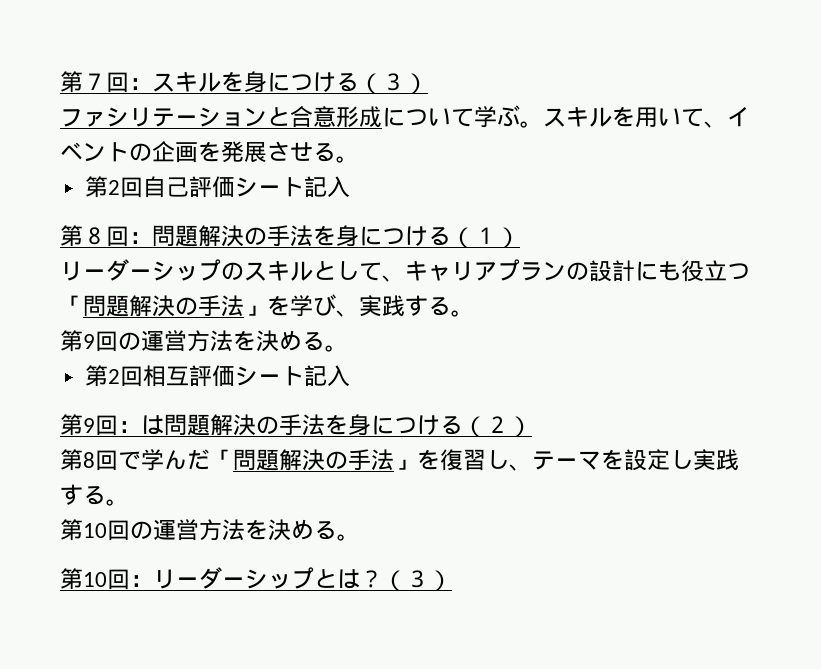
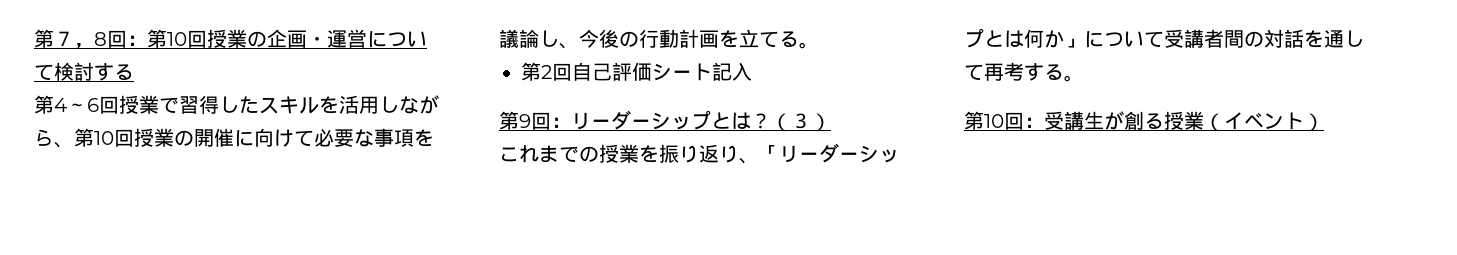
[106,71,428,94] [60,105,750,128] [60,141,313,163] 回：スキルを身につける（３） // ファシリテーションと合意形成について学ぶ。スキルを用いて、イベントの企画を発展させ -> [74,29,427,49] [34,62,134,81] [34,95,439,114] [34,128,434,148] [499,29,779,49] ，8回：第10回授業の企画・運営について検討する // 第4～6回授業で習得したスキルを活用しながら、第10回授業の開催に向けて必要な事項を議論し、今後の行動計画を立て
[83,225,520,248] [60,259,750,282] [60,294,474,317] [60,330,348,352] [85,365,351,387] [60,414,532,437] [60,449,739,471] [60,484,129,506] [60,519,360,541] [60,568,107,590] ８回：問題解決の手法を身につける（１） // リーダーシップのスキルとして、キャリアプランの設計にも役立つ「問題解決の手法」を学び、実践する。 // 第9回の運営方法を決める。 // 第2回相互評価シート記入 // 第9回：は問題解決の手法を身につける（２） // 第8回で学んだ「問題解決の手法」を復習し、テーマを設定し実践する。 // 第10回の運営方法を決める。 // 第10 -> [519,114,531,128] 9
(452, 580) none -> [499,143,899,164] [964,28,1364,48] [964,62,1084,82] [964,111,1324,132] // これまでの授業を振り返り、「リーダーシップとは何か」について受講者間の対話を通して再考する。 // 第10回：受講生が創る授業（イベント）

